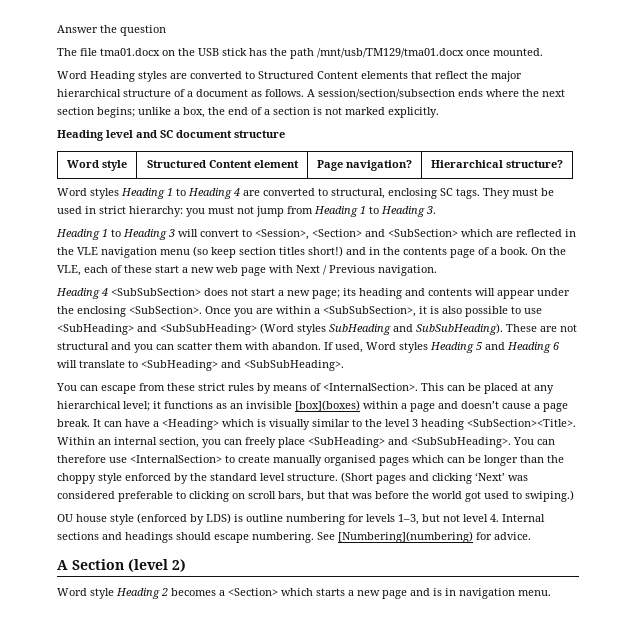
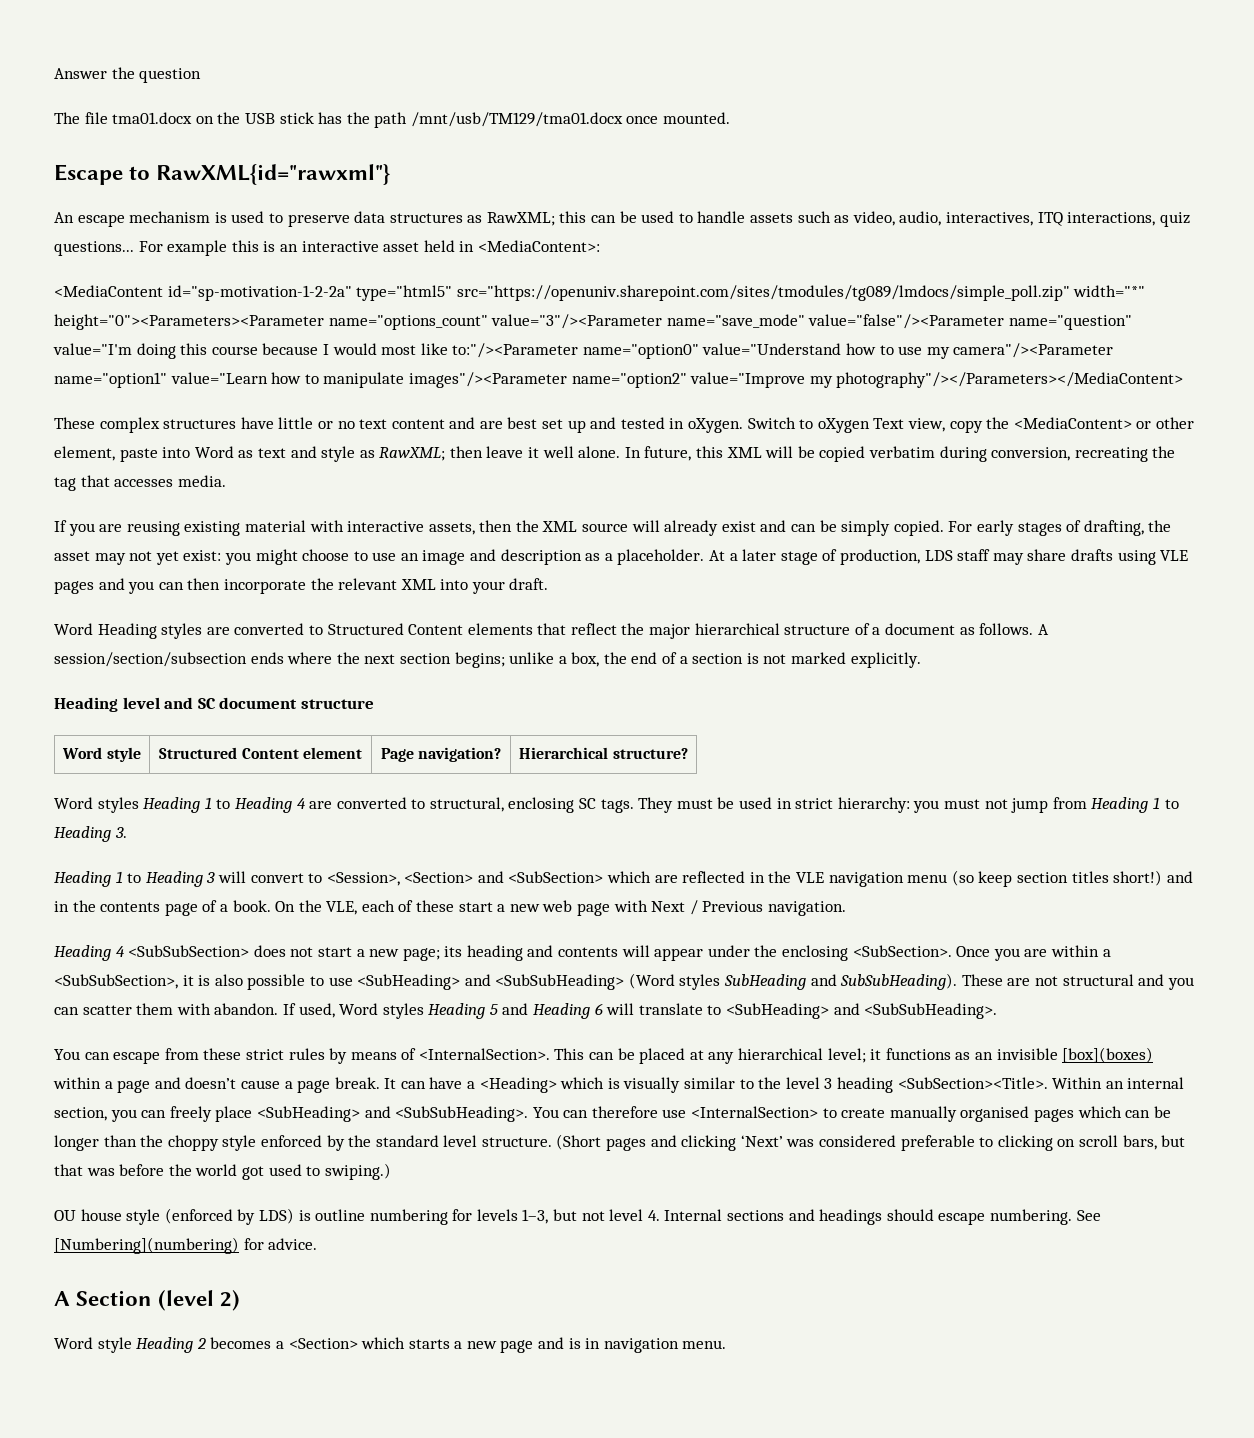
(543, 52) none -> [54,164,391,185] [54,211,1190,227] [54,240,600,256] [54,285,1146,301] [54,314,1132,330] [53,343,1114,359] [54,372,1184,388] [54,417,1194,433] [54,446,1176,462] [54,475,226,491] [54,520,1172,536] [54,549,1189,565] [54,578,549,594] // Escape to RawXML{id="rawxml"} // An escape mechanism is used to preserve data structures as RawXML; this can be used to handle assets such as video, audio, interactives, ITQ interactions, quiz questions... For example this is an interactive asset held in <MediaContent>: // <MediaContent id="sp-motivation-1-2-2a" type="html5" src="https://openuniv.sharepoint.com/sites/tmodules/tg089/lmdocs/simple_poll.zip" width="*" height="0"><Parameters><Parameter name="options_count" value="3"/><Parameter name="save_mode" value="false"/><Parameter name="question" value="I'm doing this course because I would most like to:"/><Parameter name="option0" value="Understand how to use my camera"/><Parameter name="option1" value="Learn how to manipulate images"/><Parameter name="option2" value="Improve my photography"/></Parameters></MediaContent> // These complex structures have little or no text content and are best set up and tested in oXygen. Switch to oXygen Text view, copy the <MediaContent> or other element, paste into Word as text and style as RawXML; then leave it well alone. In future, this XML will be copied verbatim during conversion, recreating the tag that accesses media. // If you are reusing existing material with interactive assets, then the XML source will already exist and can be simply copied. For early stages of drafting, the asset may not yet exist: you might choose to use an image and description as a placeholder. At a later stage of production, LDS staff may share drafts using VLE pages and you can then incorporate the relevant XML into your draft.

